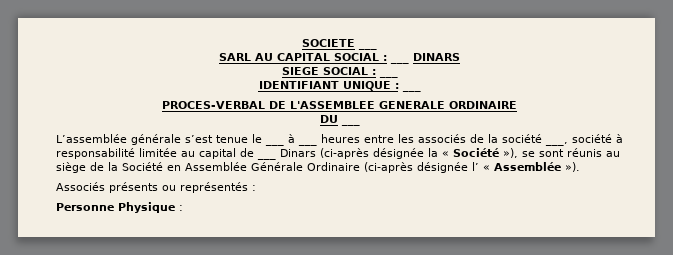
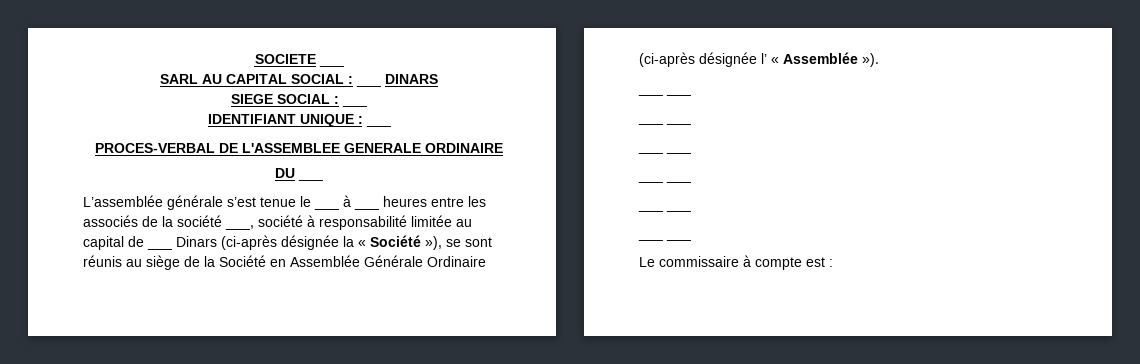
[56,182,256,193] [56,202,175,213] Associés présents ou représentés : // Personne Physique -> [638,93,691,96] [638,122,691,125] [638,151,691,154] [638,180,691,183] [638,209,691,212] [638,238,691,241] [639,255,825,270] ___ ___ // ___ ___ // ___ ___ // ___ ___ // ___ ___ // ___ ___ // Le commissaire à compte est

